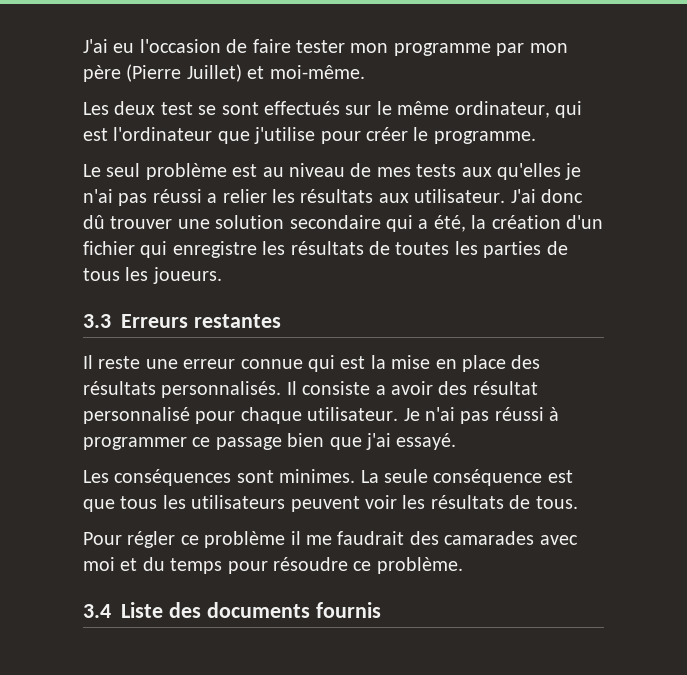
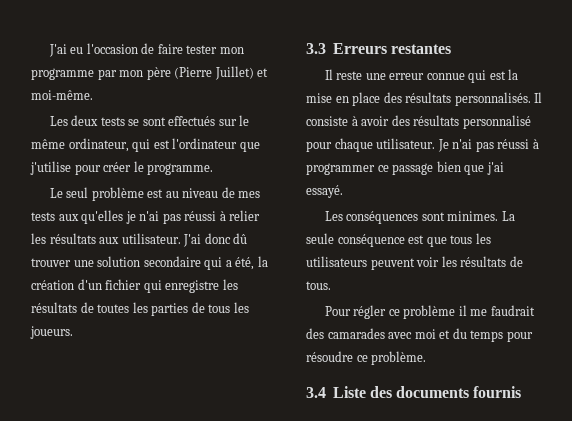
[160,102,193,115] test -> [100,117,125,126] tests
[207,193,218,203] a -> [219,211,226,221] à
[375,385,386,395] a -> [351,116,358,126] à
[472,381,538,395] résultat -> [413,115,460,126] résultats

